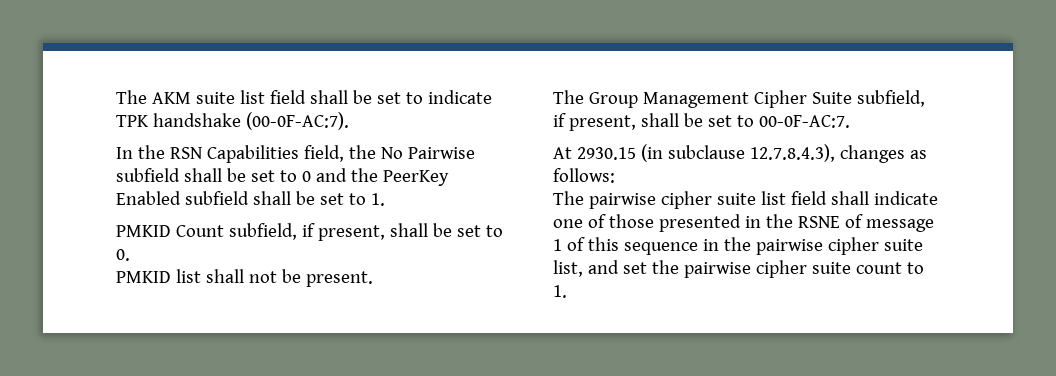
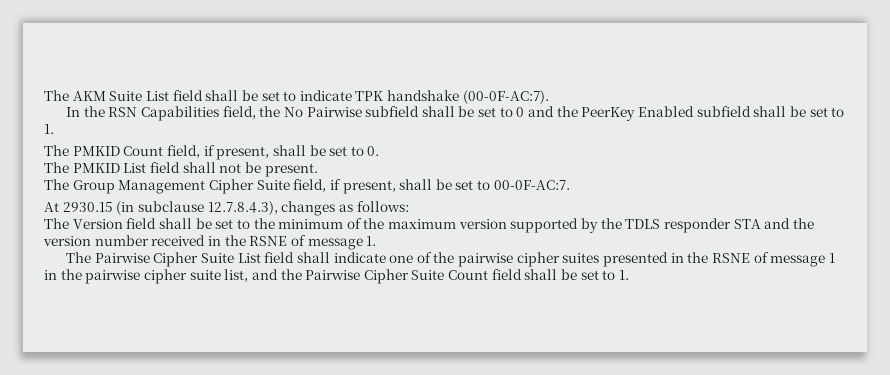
[195,90,265,104] suite list -> [109,91,169,101] Suite List
(385, 199) none -> [44,145,69,156] The
[228,223,297,240] subfield, -> [166,145,200,158] field,
[116,269,201,283] PMKID list -> [44,162,180,173] The PMKID List field
[856,90,925,107] subfield, -> [293,179,327,192] field,
[588,191,786,209] pairwise cipher suite list -> [72,218,814,233] [43,235,377,250] [65,252,261,267] Version field shall be set to the minimum of the maximum version supported by the TDLS responder STA and the version number received in the RSNE of message 1. // The Pairwise Cipher Suite List
[608,214,654,228] those -> [433,252,600,267] the pairwise cipher suites
[566,237,698,255] of this sequence -> (835, 258) none
[622,260,902,278] set the pairwise cipher suite count -> [280,269,599,284] the Pairwise Cipher Suite Count field shall be set

